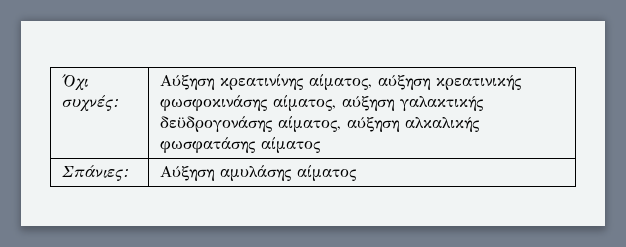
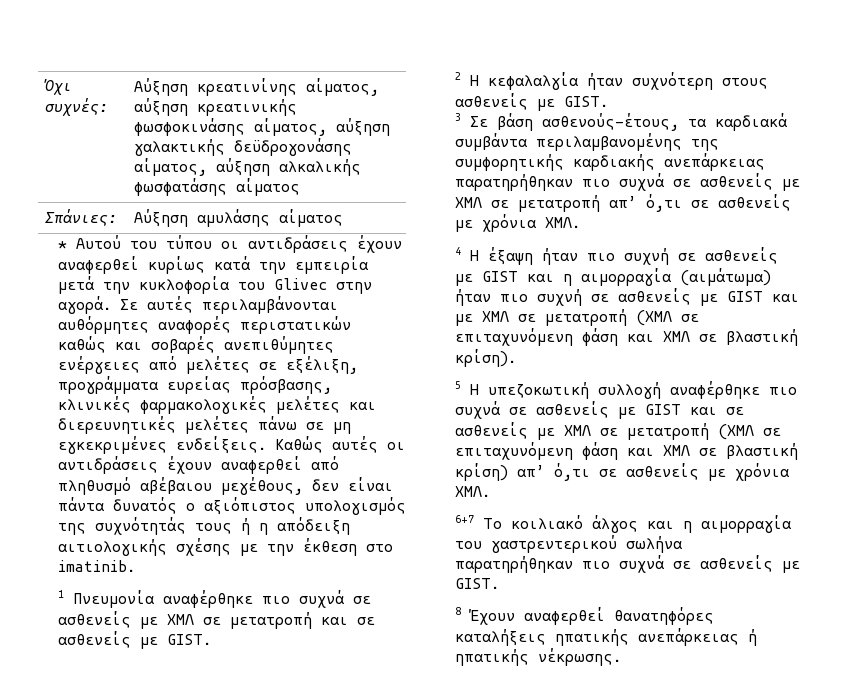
(357, 173) none -> [57,235,402,254] [57,256,369,274] [57,276,372,294] [57,296,338,314] [57,316,351,334] [57,336,334,354] [57,356,358,374] [57,376,332,394] [57,396,376,414] [57,416,351,434] [57,436,405,454] [57,456,339,475] [57,477,393,495] [57,497,406,515] [57,517,350,536] [57,538,393,557] [57,560,135,572] [57,590,371,609] [57,611,375,629] [57,631,211,649] [454,72,768,91] [454,93,608,111] [454,113,788,131] [454,133,719,151] [454,153,765,171] [454,173,800,192] [454,194,791,212] [454,214,580,233] [454,247,778,266] [454,268,771,286] [454,288,799,307] [454,309,699,326] [454,328,798,347] [454,349,516,367] [454,381,797,399] [454,401,744,420] [454,422,781,440] [454,442,798,461] [454,463,790,482] [454,486,490,497] [454,515,792,533] [454,535,683,553] [454,555,800,574] [454,578,499,589] [454,607,714,626] [454,628,757,646] [454,648,621,666] // * Αυτού του τύπου οι αντιδράσεις έχουν αναφερθεί κυρίως κατά την εμπειρία μετά την κυκλοφορία του Glivec στην αγορά. Σε αυτές περιλαμβάνονται αυθόρμητες αναφορές περιστατικών καθώς και σοβαρές ανεπιθύμητες ενέργειες από μελέτες σε εξέλιξη, προγράμματα ευρείας πρόσβασης, κλινικές φαρμακολογικές μελέτες και διερευνητικές μελέτες πάνω σε μη εγκεκριμένες ενδείξεις. Καθώς αυτές οι αντιδράσεις έχουν αναφερθεί από πληθυσμό αβέβαιου μεγέθους, δεν είναι πάντα δυνατός ο αξιόπιστος υπολογισμός της συχνότητάς τους ή η απόδειξη αιτιολογικής σχέσης με την έκθεση στο imatinib. // 1 Πνευμονία αναφέρθηκε πιο συχνά σε ασθενείς με ΧΜΛ σε μετατροπή και σε ασθενείς με GIST. // 2 Η κεφαλαλγία ήταν συχνότερη στους ασθενείς με GIST. // 3 Σε βάση ασθενούς-έτους, τα καρδιακά συμβάντα περιλαμβανομένης της συμφορητικής καρδιακής ανεπάρκειας παρατηρήθηκαν πιο συχνά σε ασθενείς με ΧΜΛ σε μετατροπή απ’ ό,τι σε ασθενείς με χρόνια ΧΜΛ. // 4 Η έξαψη ήταν πιο συχνή σε ασθενείς με GIST και η αιμορραγία (αιμάτωμα) ήταν πιο συχνή σε ασθενείς με GIST και με ΧΜΛ σε μετατροπή (ΧΜΛ σε επιταχυνόμενη φάση και ΧΜΛ σε βλαστική κρίση). // 5 Η υπεζοκωτική συλλογή αναφέρθηκε πιο συχνά σε ασθενείς με GIST και σε ασθενείς με ΧΜΛ σε μετατροπή (ΧΜΛ σε επιταχυνόμενη φάση και ΧΜΛ σε βλαστική κρίση) απ’ ό,τι σε ασθενείς με χρόνια ΧΜΛ. // 6+7 Το κοιλιακό άλγος και η αιμορραγία του γαστρεντερικού σωλήνα παρατηρήθηκαν πιο συχνά σε ασθενείς με GIST. // 8 Έχουν αναφερθεί θανατηφόρες καταλήξεις ηπατικής ανεπάρκειας ή ηπατικής νέκρωσης.

